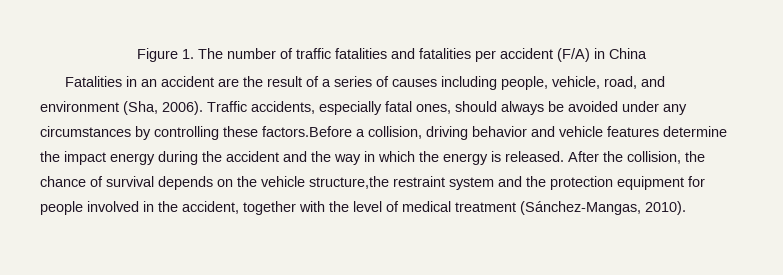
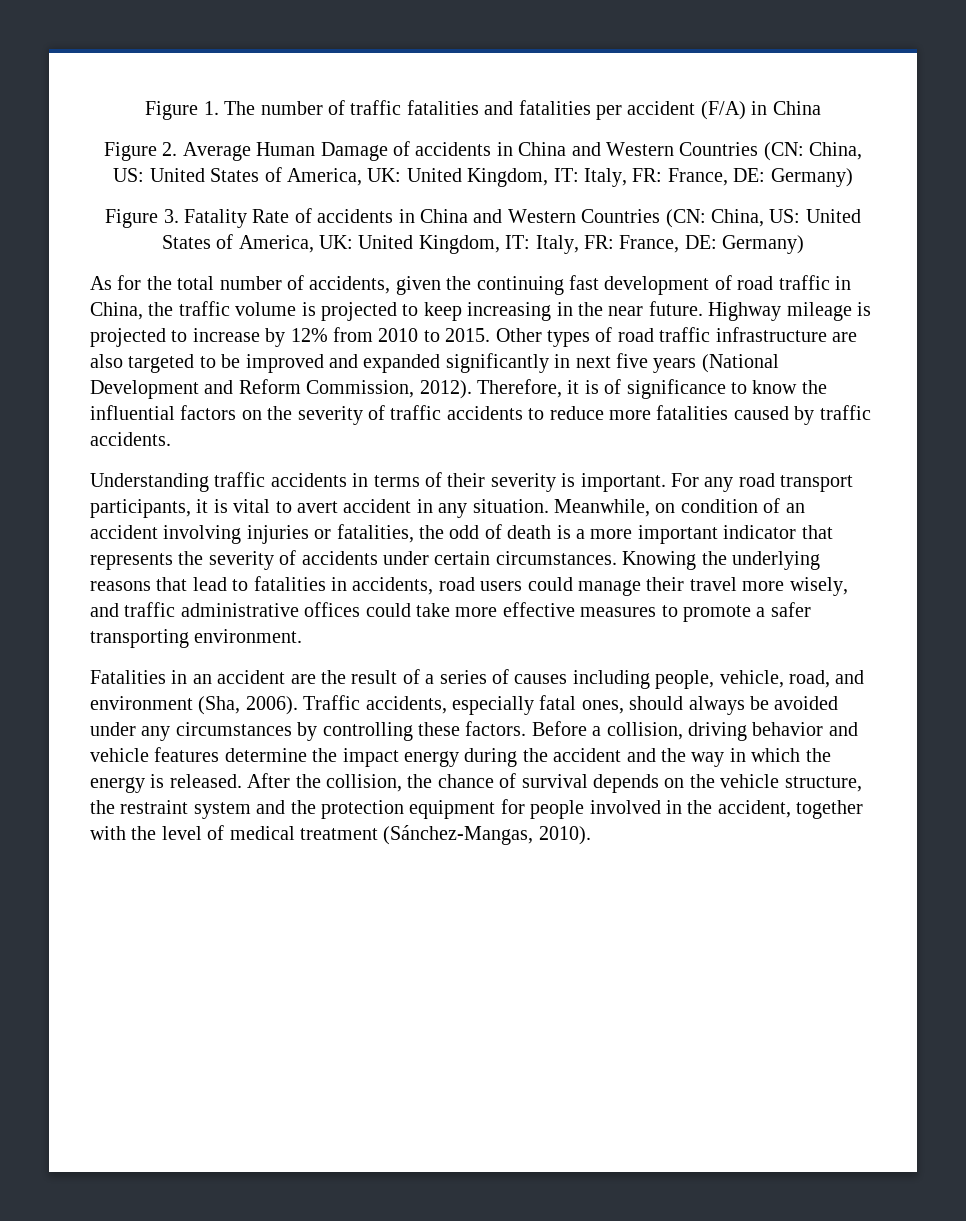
(647, 53) none -> [103,141,863,161] [113,167,853,187] [105,208,861,228] [161,234,805,254] [90,275,851,295] [90,301,871,321] [90,327,857,347] [90,353,779,373] [90,379,827,399] [90,405,871,425] [90,432,171,446] [90,472,854,492] [90,498,805,518] [90,524,833,544] [90,550,820,570] [90,576,848,596] [90,602,811,622] [90,629,303,648] // Figure 2. Average Human Damage of accidents in China and Western Countries (CN: China, US: United States of America, UK: United Kingdom, IT: Italy, FR: France, DE: Germany) // Figure 3. Fatality Rate of accidents in China and Western Countries (CN: China, US: United States of America, UK: United Kingdom, IT: Italy, FR: France, DE: Germany) // As for the total number of accidents, given the continuing fast development of road traffic in China, the traffic volume is projected to keep increasing in the near future. Highway mileage is projected to increase by 12% from 2010 to 2015. Other types of road traffic infrastructure are also targeted to be improved and expanded significantly in next five years (National Development and Reform Commission, 2012). Therefore, it is of significance to know the influential factors on the severity of traffic accidents to reduce more fatalities caused by traffic accidents. // Understanding traffic accidents in terms of their severity is important. For any road transport participants, it is vital to avert accident in any situation. Meanwhile, on condition of an accident involving injuries or fatalities, the odd of death is a more important indicator that represents the severity of accidents under certain circumstances. Knowing the underlying reasons that lead to fatalities in accidents, road users could manage their travel more wisely, and traffic administrative offices could take more effective measures to promote a safer transporting environment.
[262,126,352,137] factors.Before -> [465,721,587,736] factors. Before
[309,176,389,189] structure,the -> [784,776,862,792] [90,800,115,814] structure, the

